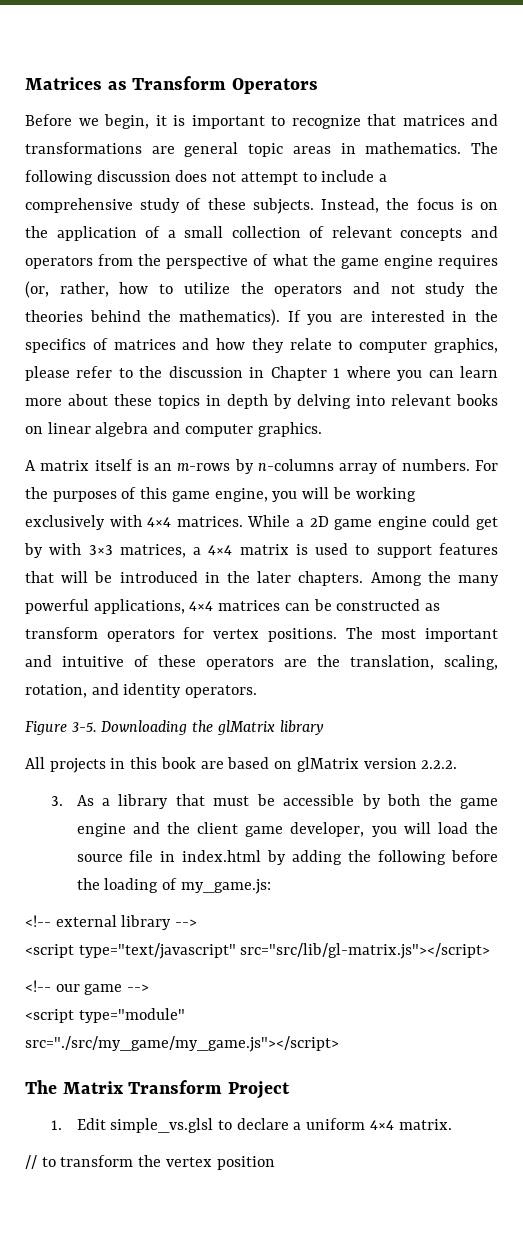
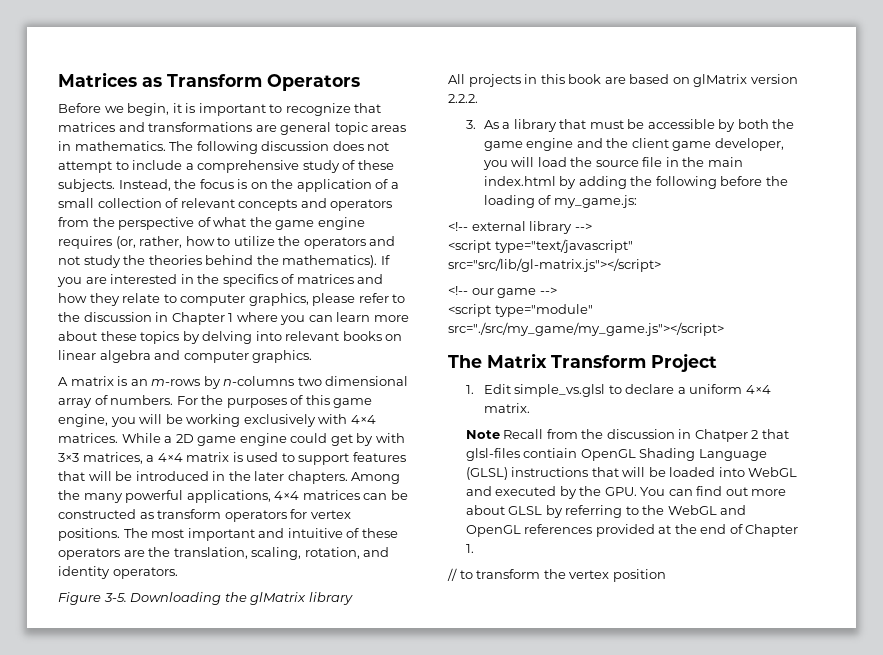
[206,394,268,409] in depth -> (180, 337) none
[94,459,133,471] itself -> (114, 381) none
(334, 465) none -> [297,376,409,386] two dimensional
(176, 856) none -> [682,157,743,167] the main
(452, 1124) none -> [465,429,789,442] [465,448,767,461] [465,467,798,480] [465,486,787,499] [465,505,747,518] [465,524,799,537] [465,544,474,553] // Note Recall from the discussion in Chatper 2 that glsl-files contiain OpenGL Shading Language (GLSL) instructions that will be loaded into WebGL and executed by the GPU. You can find out more about GLSL by referring to the WebGL and OpenGL references provided at the end of Chapter 1.

